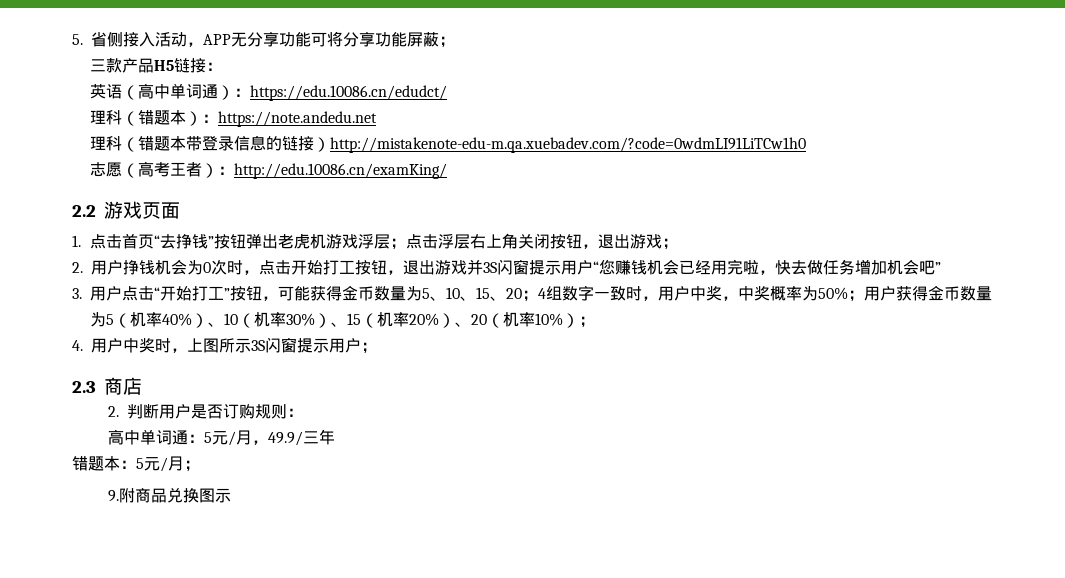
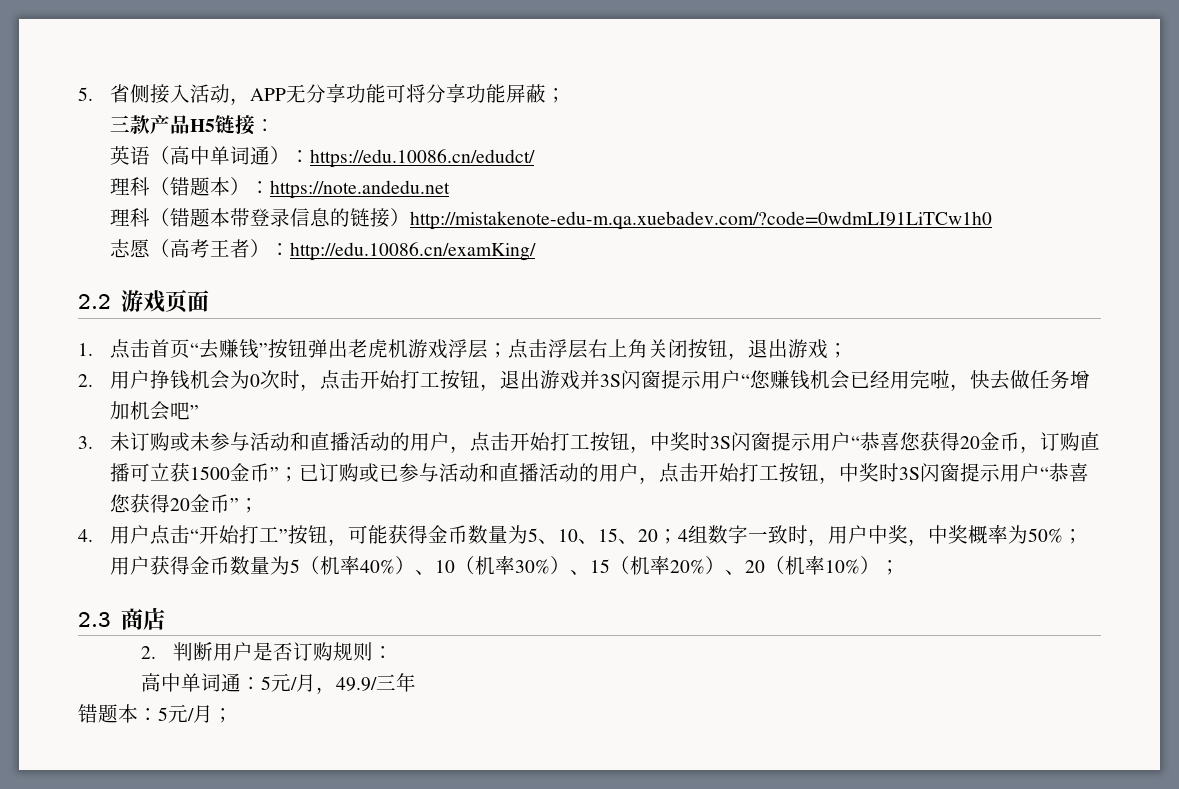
[175,233,192,249] 挣 -> [218,339,239,358] 赚
(82, 293) none -> [109,431,1100,453] [109,462,1089,484] [109,494,259,513] [78,529,93,542] 未订购或未参与活动和直播活动的用户，点击开始打工按钮，中奖时3S闪窗提示用户“恭喜您获得20金币，订购直播可立获1500金币”；已订购或已参与活动和直播活动的用户，点击开始打工按钮，中奖时3S闪窗提示用户“恭喜您获得20金币”； // 4.
[72,337,377,354] // 4.用户中奖时，上图所示3S闪窗提示用户； -> (900, 567) none
[107,488,231,503] // 9.附商品兑换图示 -> (233, 715) none

